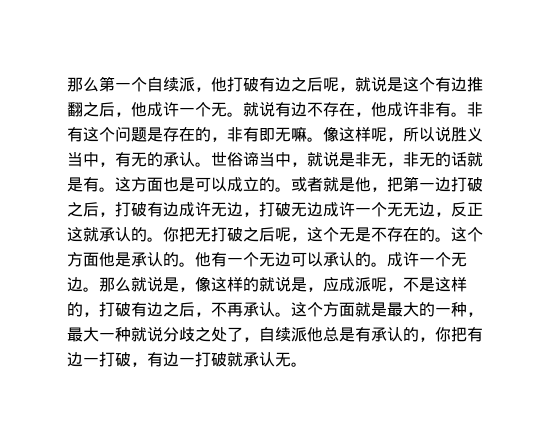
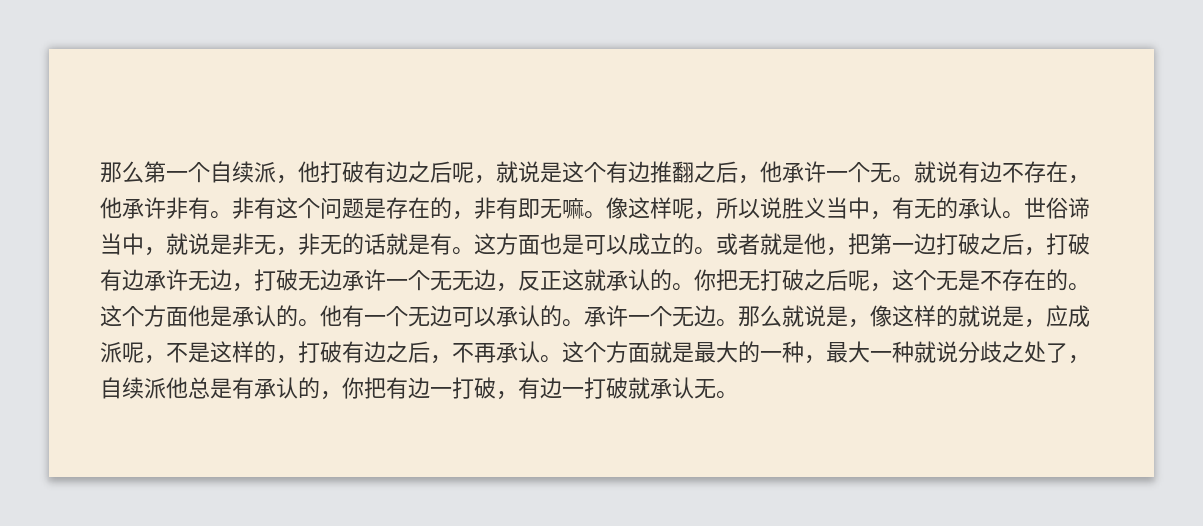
[147,102,163,117] 成 -> [782,162,804,183] 承
[387,102,403,117] 成 -> [122,198,144,219] 承
[179,202,195,217] 成 -> [144,270,166,291] 承
[323,202,339,217] 成 -> [342,270,364,291] 承
[387,252,403,267] 成 -> [584,306,606,327] 承

